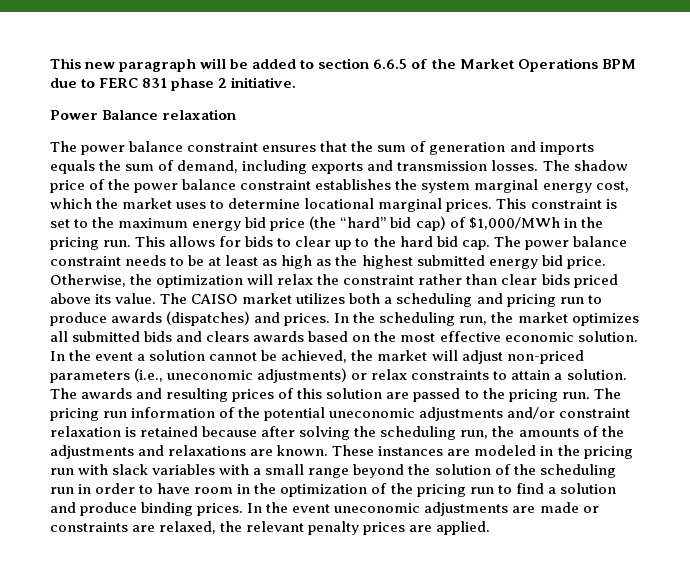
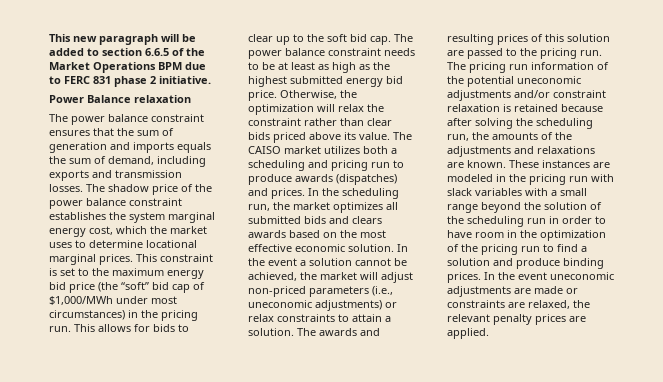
[340,216,560,231] “hard” bid cap) of $1,000/MWh -> [121,282,205,293] [49,296,177,305] [49,310,125,320] “soft” bid cap of $1,000/MWh under most circumstances)
[399,236,433,247] hard -> [327,34,347,42] soft

